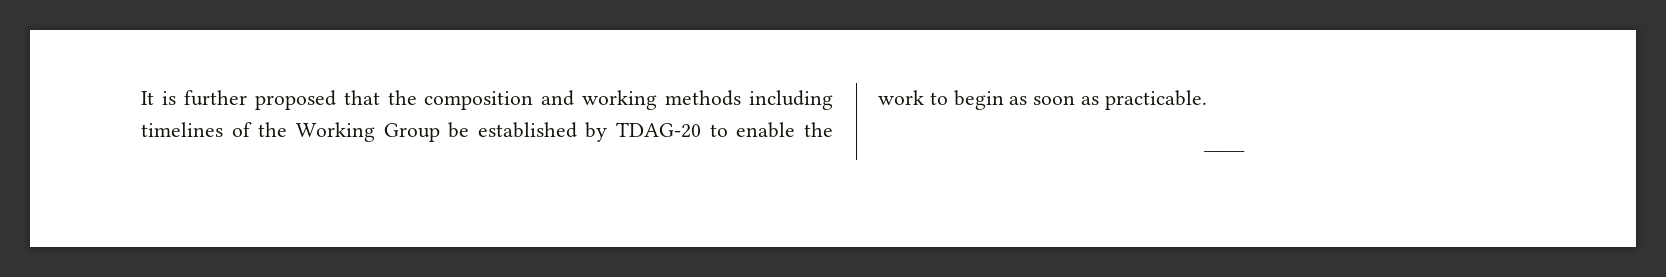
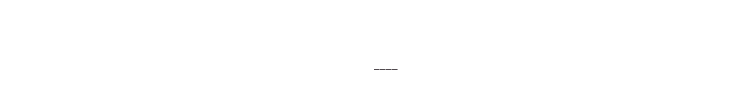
[141,90,833,110] [141,122,833,142] [878,90,1207,110] It is further proposed that the composition and working methods including timelines of the Working Group be established by TDAG-20 to enable the work to begin as soon as practicable. // -> (373, 69) none

